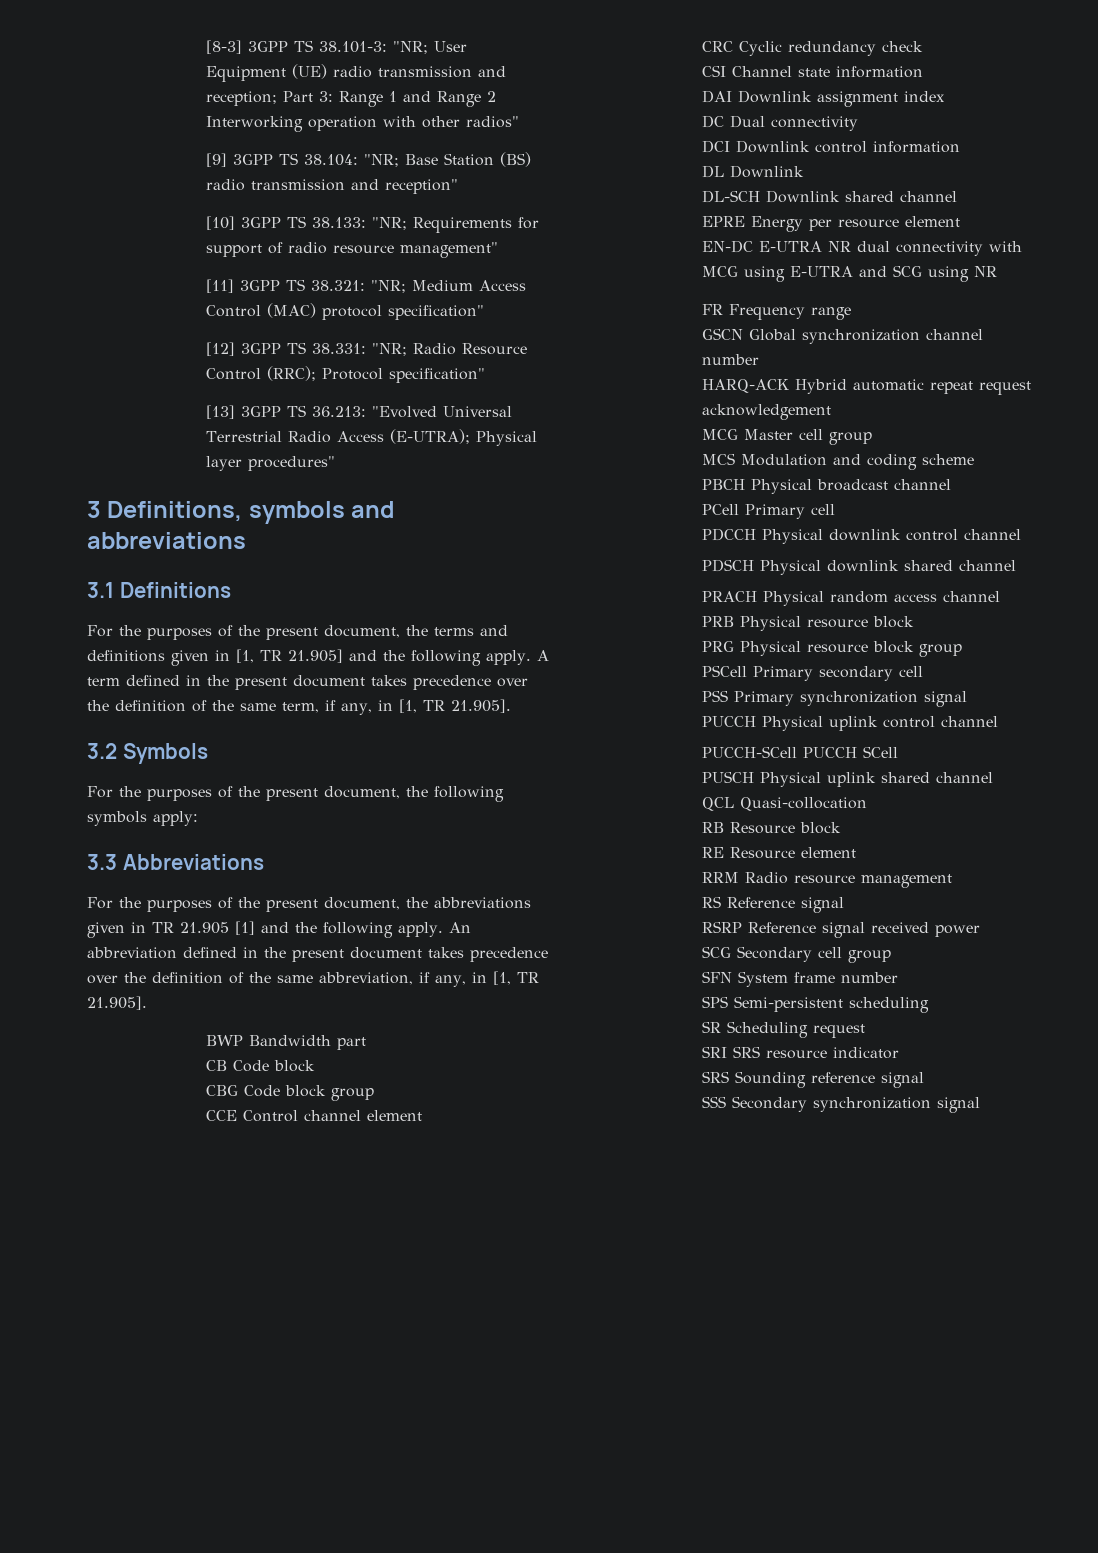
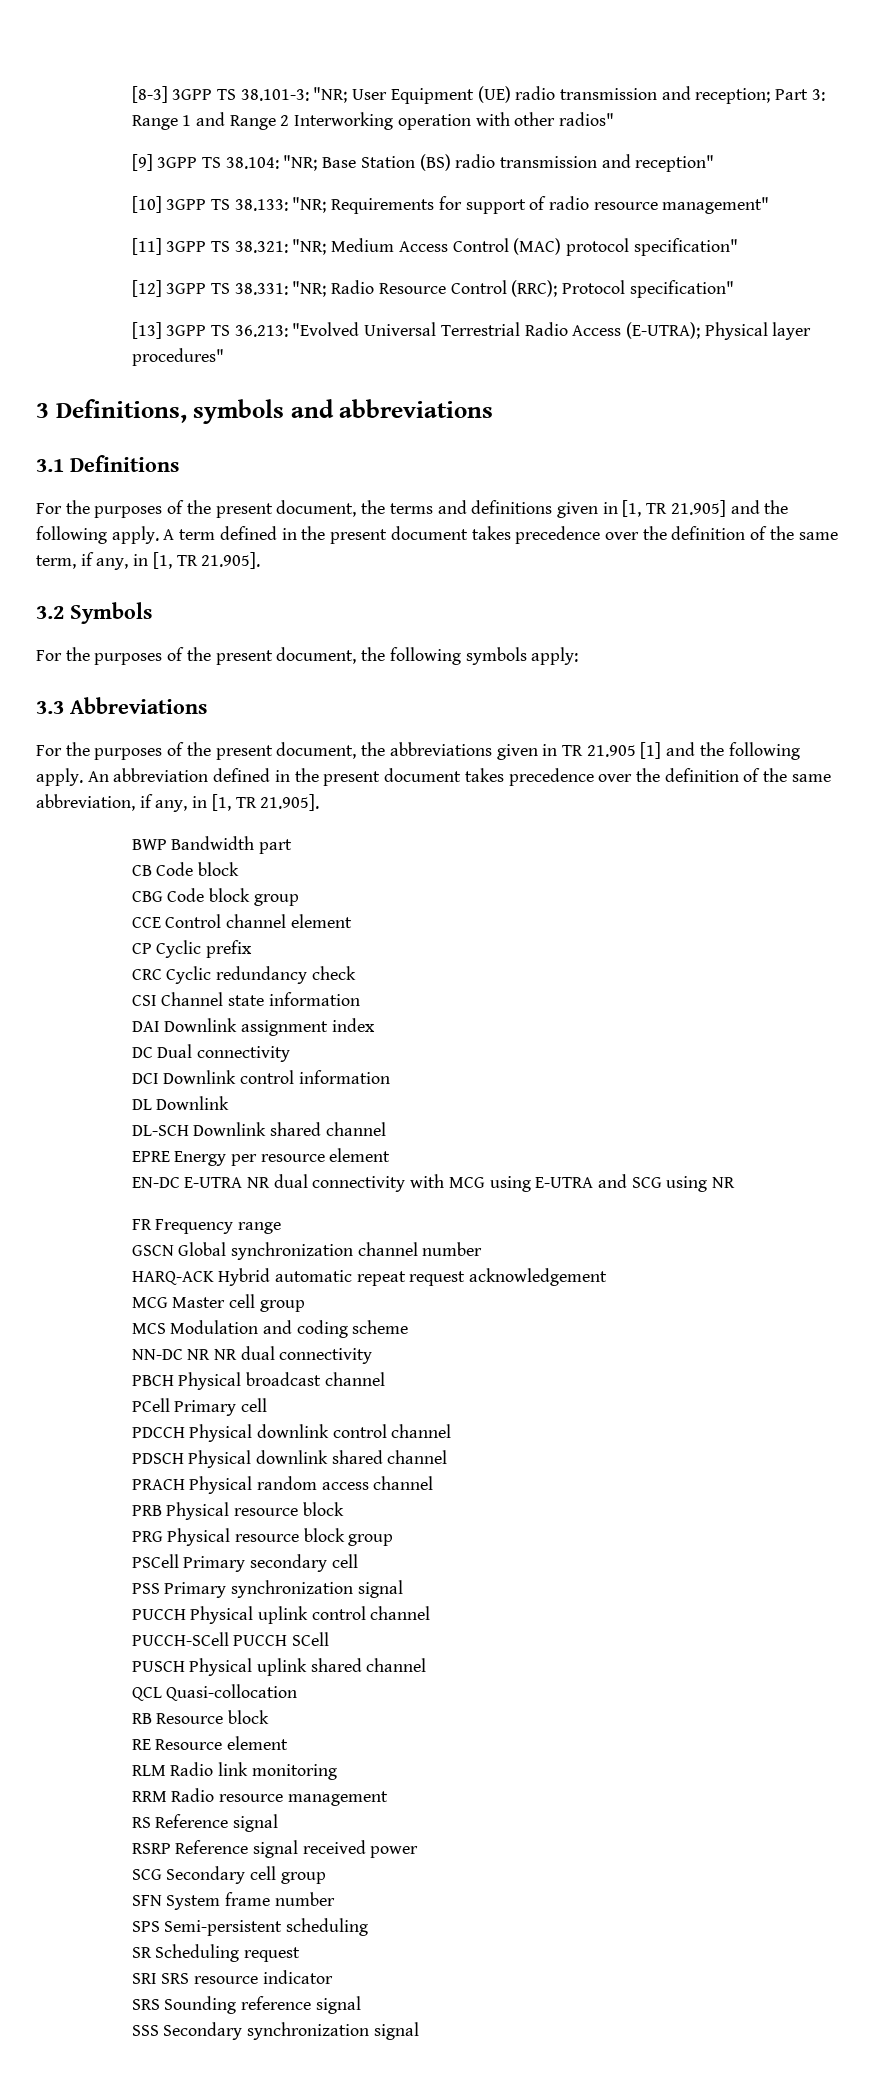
(423, 1115) none -> [131,940,252,958] // CP Cyclic prefix
(975, 459) none -> [131,1346,373,1364] // NN-DC NR NR dual connectivity
(857, 852) none -> [131,1762,337,1780] // RLM Radio link monitoring

